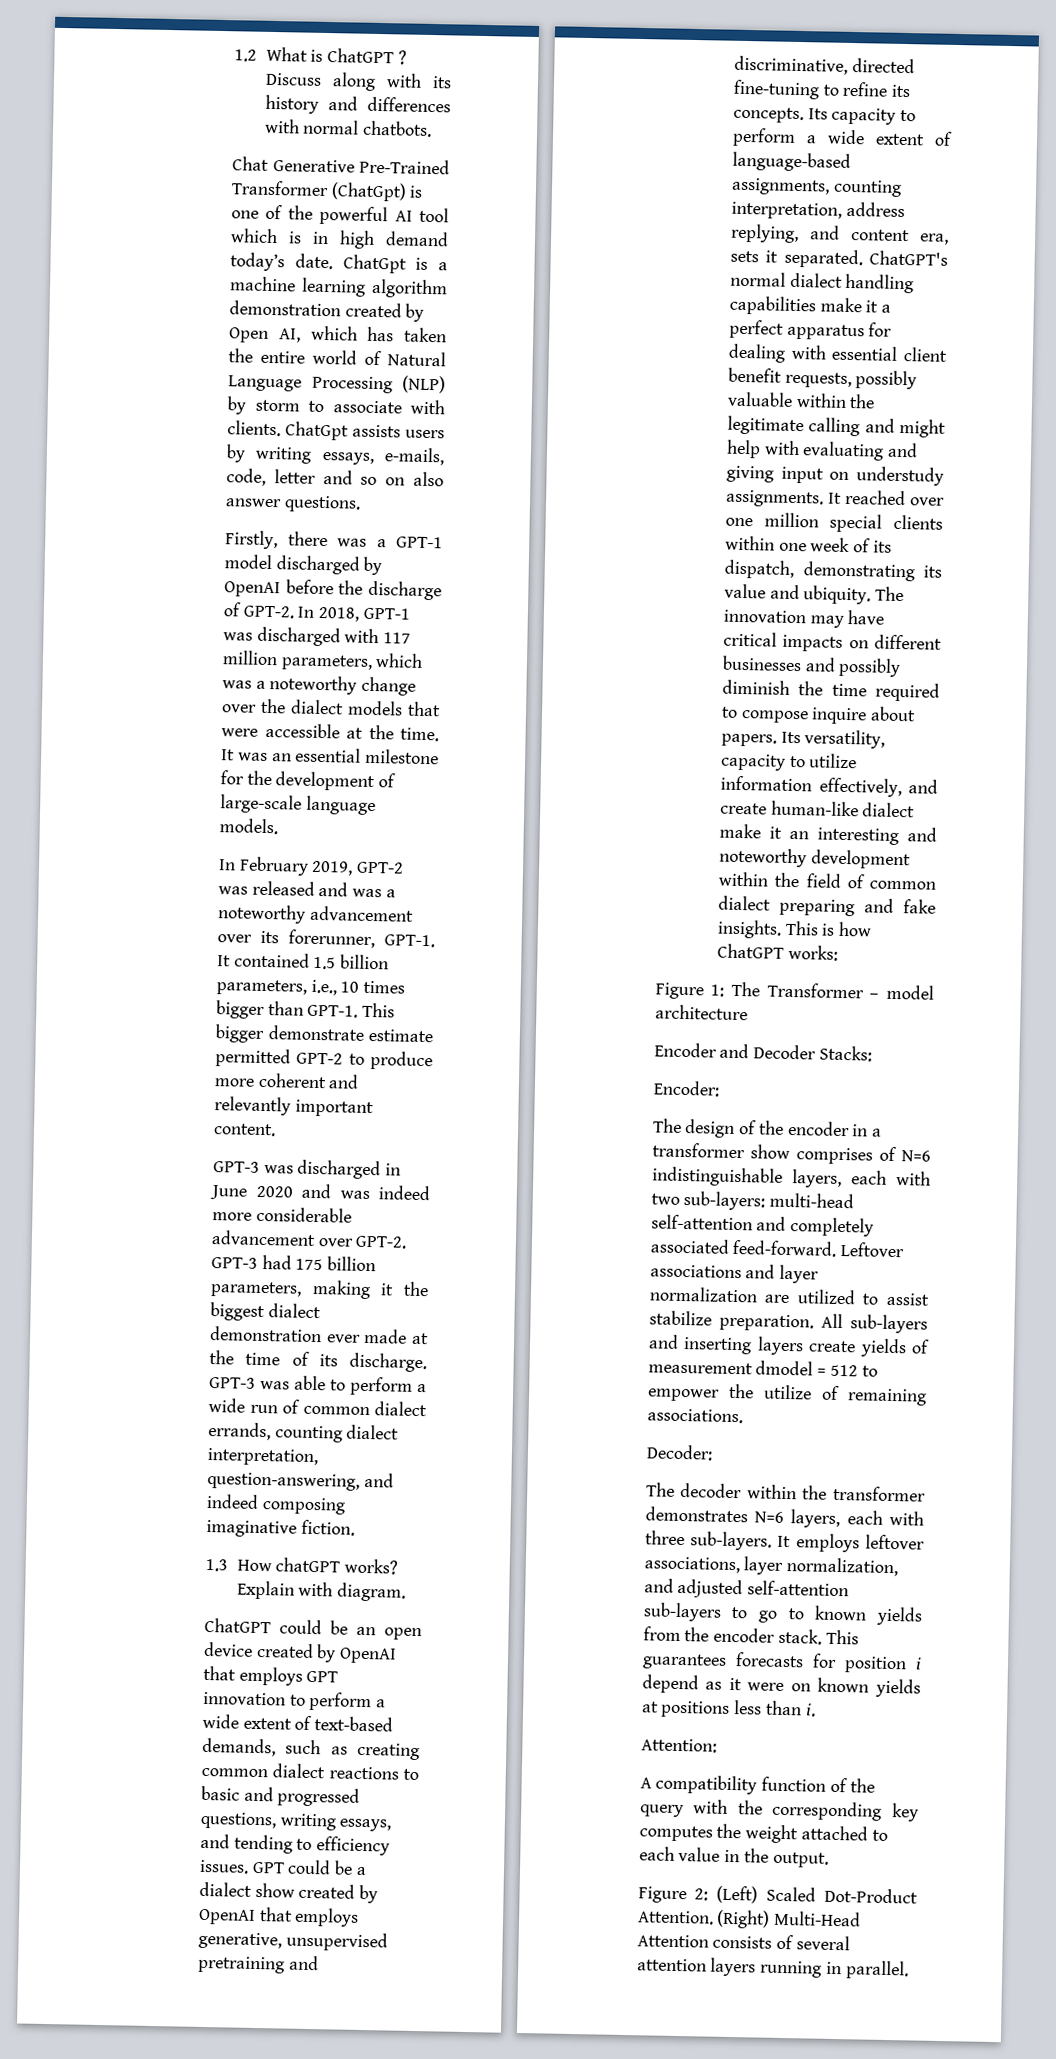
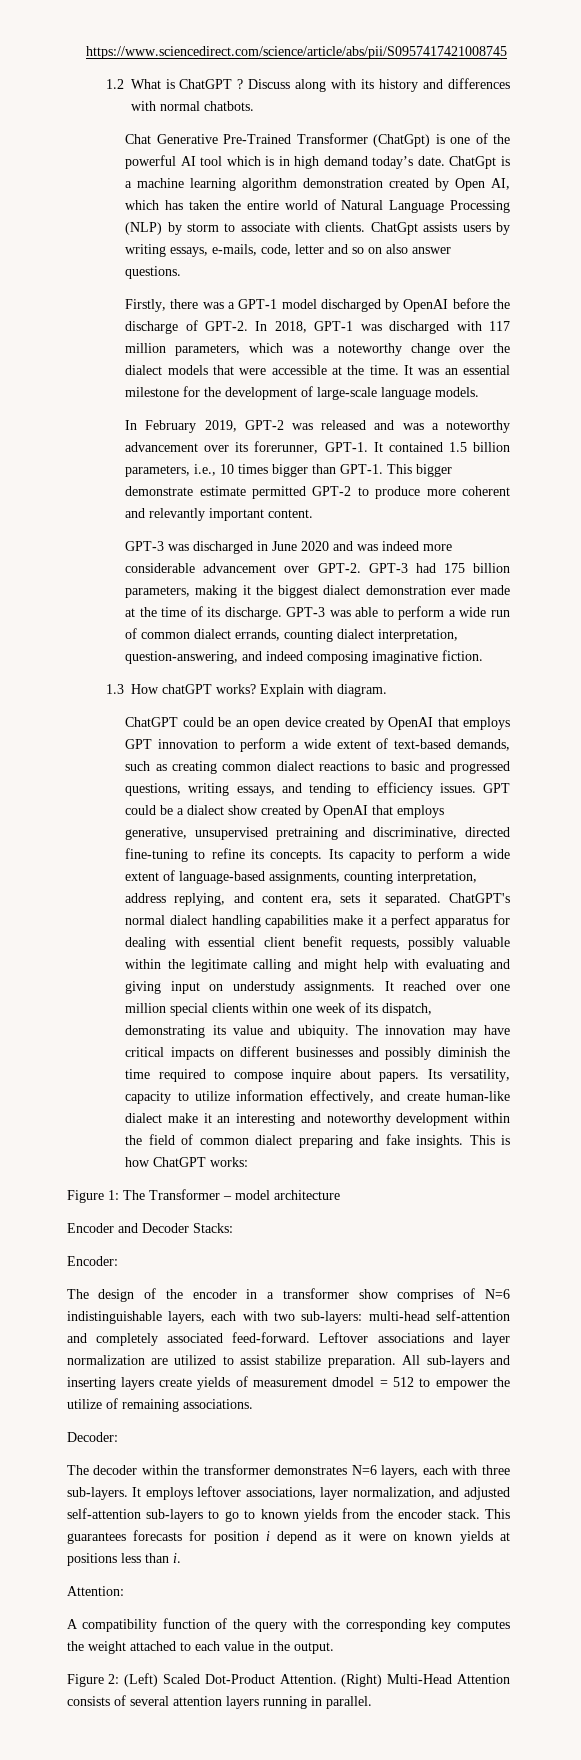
(234, 55) none -> [86,46,508,59] https://www.sciencedirect.com/science/article/abs/pii/S0957417421008745 //

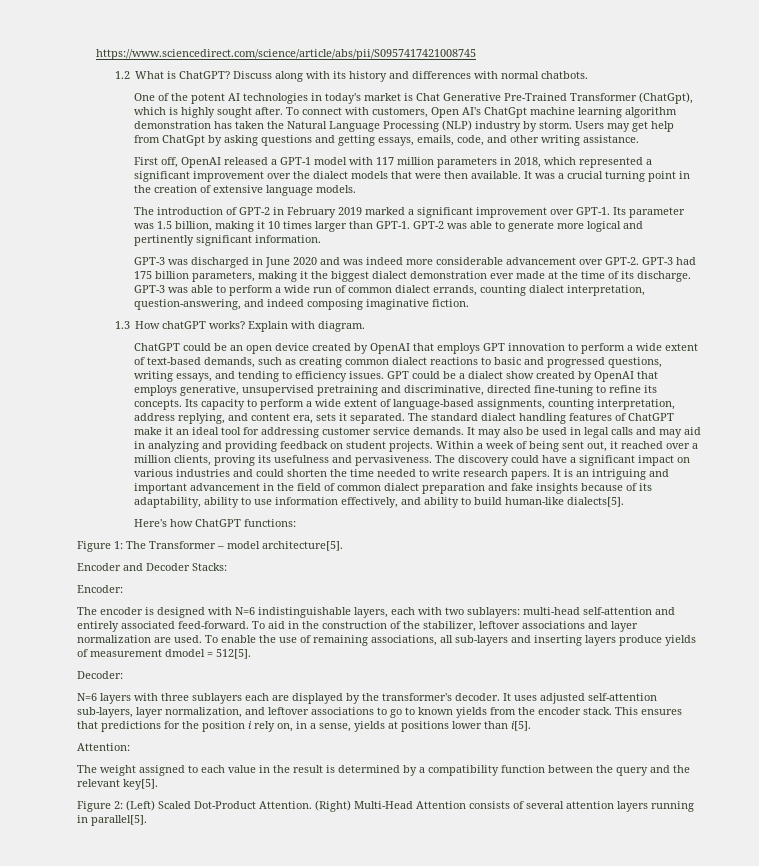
[179,79,244,89] ChatGPT ? -> [179,71,231,79] ChatGPT?
[125,133,510,147] [125,155,511,169] [125,178,510,191] [125,199,510,213] [125,222,510,235] [125,244,452,257] [125,266,182,279] [125,298,511,312] [125,320,511,334] [125,343,450,356] Chat Generative Pre-Trained Transformer (ChatGpt) is one of the powerful AI tool which is in high demand today’s date. ChatGpt is a machine learning algorithm demonstration created by Open AI, which has taken the entire world of Natural Language Processing (NLP) by storm to associate with clients. ChatGpt assists users by writing essays, e-mails, code, letter and so on also answer questions. // Firstly, there was a GPT-1 model discharged by OpenAI before the discharge of GPT-2. In 2018, GPT-1 was discharged with 117 million parameters, which was a noteworthy change -> [133,92,693,104] [133,107,677,118] [133,120,674,132] [133,135,639,146] [133,157,652,168] [133,171,264,182] One of the potent AI technologies in today's market is Chat Generative Pre-Trained Transformer (ChatGpt), which is highly sought after. To connect with customers, Open AI's ChatGpt machine learning algorithm demonstration has taken the Natural Language Processing (NLP) industry by storm. Users may get help from ChatGpt by asking questions and getting essays, emails, code, and other writing assistance. // First off, OpenAI released a GPT-1 model with 117 million parameters in 2018, which represented a significant improvement
[271,365,511,375] [125,386,480,400] [125,420,510,433] [125,441,510,454] [125,464,453,477] [125,486,510,499] [125,508,314,521] accessible at the time. It was an essential milestone for the development of large-scale language models. // In February 2019, GPT-2 was released and was a noteworthy advancement over its forerunner, GPT-1. It contained 1.5 billion parameters, i.e., 10 times bigger than GPT-1. This bigger demonstrate estimate permitted GPT-2 to produce more coherent and relevantly important content. -> [443,171,690,182] [133,185,356,196] [133,207,685,218] [133,221,643,232] [133,235,321,246] then available. It was a crucial turning point in the creation of extensive language models. // The introduction of GPT-2 in February 2019 marked a significant improvement over GPT-1. Its parameter was 1.5 billion, making it 10 times larger than GPT-1. GPT-2 was able to generate more logical and pertinently significant information.
[448,893,510,903] [125,914,510,928] [125,936,511,950] [125,959,511,972] [125,981,510,994] [125,1002,433,1016] [125,1025,510,1038] [125,1046,510,1060] [125,1069,510,1082] [125,1090,510,1104] [125,1113,510,1126] ChatGPT's normal dialect handling capabilities make it a perfect apparatus for dealing with essential client benefit requests, possibly valuable within the legitimate calling and might help with evaluating and giving input on understudy assignments. It reached over one million special clients within one week of its dispatch, demonstrating its value and ubiquity. The innovation may have critical impacts on different businesses and possibly diminish the time required to compose inquire about papers. Its versatility, capacity to utilize information effectively, and create human-like dialect make it an interesting and noteworthy development within -> [407,413,674,424] [133,427,701,438] [133,441,698,452] [133,455,690,466] [133,469,669,480] [133,483,274,494] The standard dialect handling features of ChatGPT make it an ideal tool for addressing customer service demands. It may also be used in legal calls and may aid in analyzing and providing feedback on student projects. Within a week of being sent out, it reached over a million clients, proving its usefulness and pervasiveness. The discovery could have a significant impact on various industries and could shorten the time needed to write research papers. It is an intriguing and important advancement in
[298,1135,353,1148] preparing -> [421,483,485,494] preparation
[416,1135,510,1148] insights. This is -> [535,483,652,494] [133,497,624,508] [133,519,167,527] insights because of its adaptability, ability to use information effectively, and ability to build human-like dialects[5]. // Here's
[210,1157,249,1167] works: -> [243,519,296,527] functions:
[273,1190,340,1200] architecture -> [261,541,343,551] architecture[5].
[98,1288,476,1302] design of the encoder in a transformer show comprises of -> [99,607,232,618] encoder is designed with
[301,1311,363,1324] sub-layers: -> [466,607,520,618] sublayers:
[95,1333,158,1346] completely -> [76,621,119,632] entirely
[319,1332,369,1343] Leftover -> [251,621,520,632] To aid in the construction of the stabilizer, leftover
[174,1355,421,1368] utilized to assist stabilize preparation. All -> [173,635,453,646] used. To enable the use of remaining associations, all
[159,1378,193,1387] create -> [618,635,662,646] produce
[393,1377,510,1390] [66,1398,253,1412] [66,1432,118,1442] [66,1464,510,1478] [66,1486,510,1500] [66,1508,203,1522] 512 to empower the utilize of remaining associations. // Decoder: // The decoder within the transformer demonstrates N=6 layers, each with three sub-layers. It employs leftover associations, layer normalization, and adjusted self-attention sub-layers -> [215,649,251,659] [76,671,123,679] [76,693,657,704] [76,707,374,718] 512[5]. // Decoder: // N=6 layers with three sublayers each are displayed by the transformer's decoder. It uses adjusted self-attention sub-layers, layer normalization, and leftover associations
[66,1530,510,1544] [66,1553,181,1566] [66,1586,124,1596] [66,1618,510,1632] [66,1641,176,1654] guarantees forecasts for position i depend as it were on known yields at positions less than i. // Attention: // A compatibility function of the query with the corresponding key computes the weight attached -> [640,709,682,715] [76,721,531,732] [76,743,130,751] [76,765,185,776] ensures that predictions for the position i rely on, in a sense, yields at positions lower than i[5]. // Attention: // The weight assigned
[293,1642,334,1654] output. -> [292,765,690,776] [76,779,158,790] result is determined by a compatibility function between the query and the relevant key[5].
[325,1696,372,1709] parallel. -> [90,815,147,826] parallel[5].

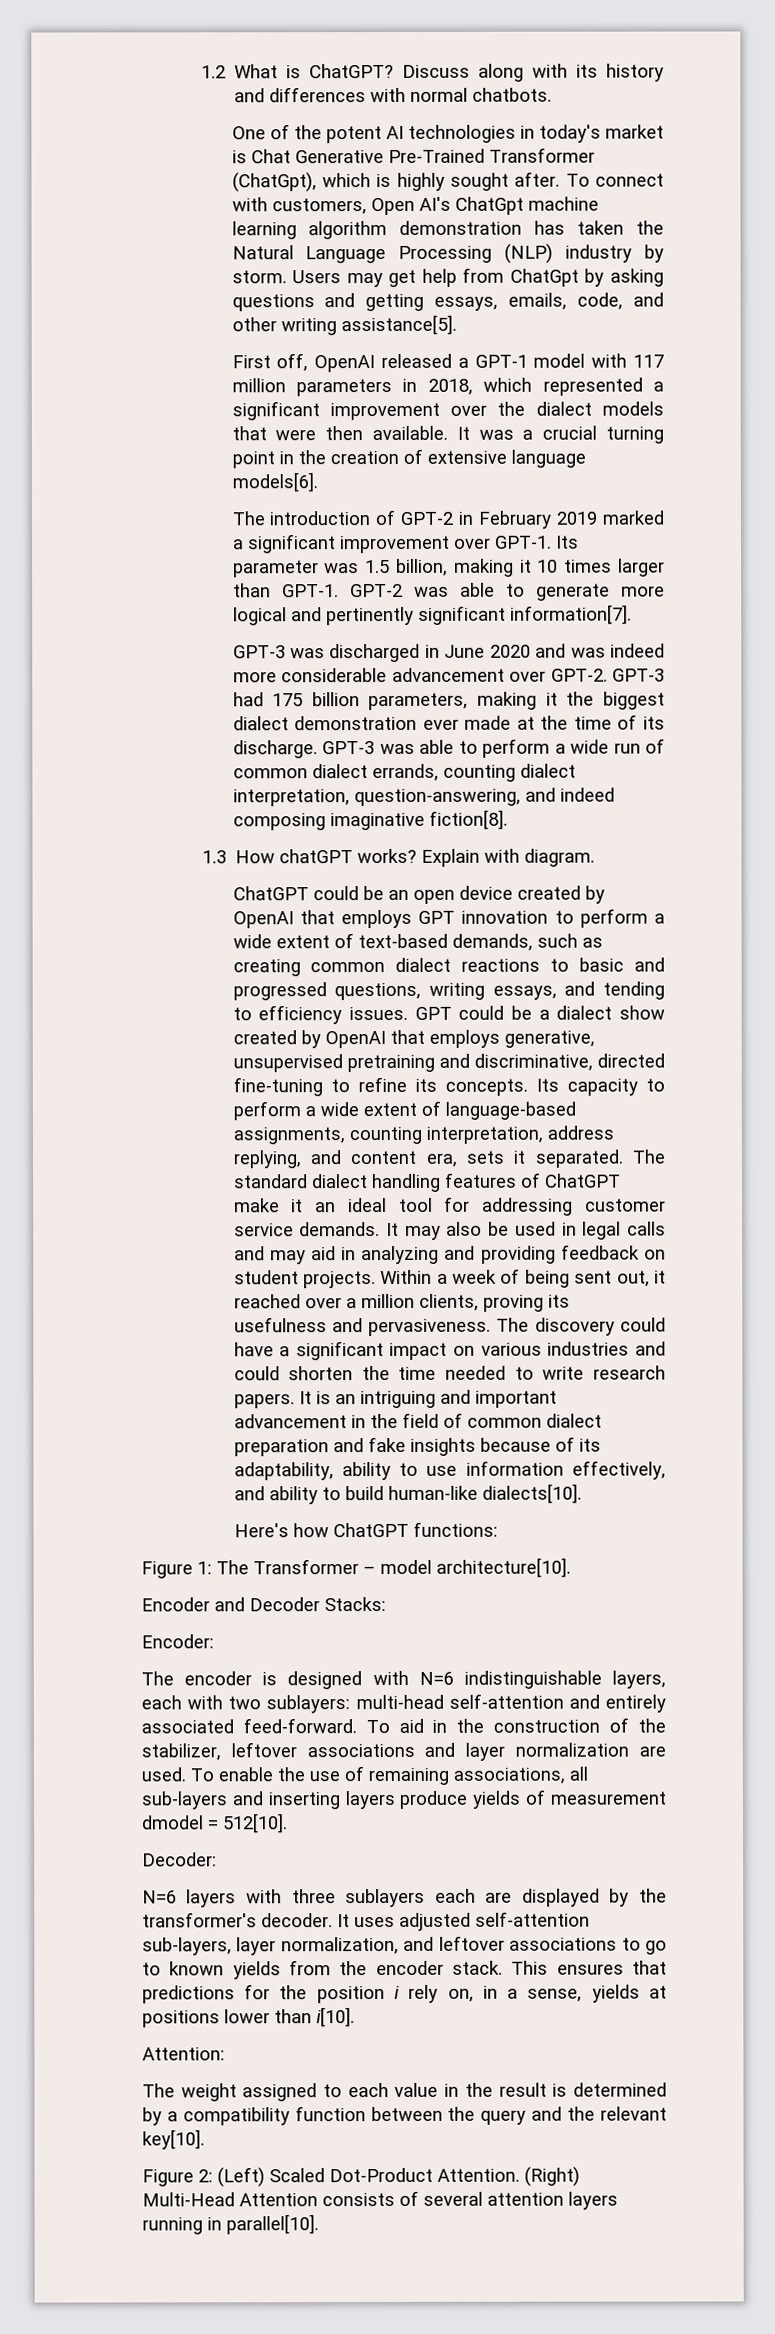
[95,49,476,60] https://www.sciencedirect.com/science/article/abs/pii/S0957417421008745 // -> (200, 72) none
[582,135,639,143] assistance. -> [340,314,457,336] assistance[5].
[315,185,356,193] models. -> [231,472,318,493] models[6].
[254,235,321,243] information. -> [509,604,632,625] information[7].
[431,299,469,307] fiction. -> [428,809,508,830] fiction[8].
[566,497,624,507] dialects[5]. -> [481,1483,582,1504] dialects[10].
[261,541,343,551] architecture[5]. -> [435,1557,571,1578] architecture[10].
[215,649,251,659] 512[5]. -> [222,1813,288,1834] 512[10].
[510,721,531,731] i[5]. -> [315,2007,355,2028] i[10].
[122,779,158,790] key[5]. -> [141,2129,205,2150] key[10].
[90,815,147,826] parallel[5]. -> [225,2214,319,2235] parallel[10].

